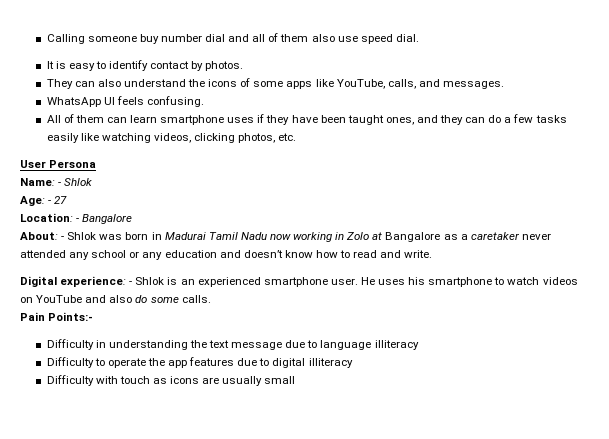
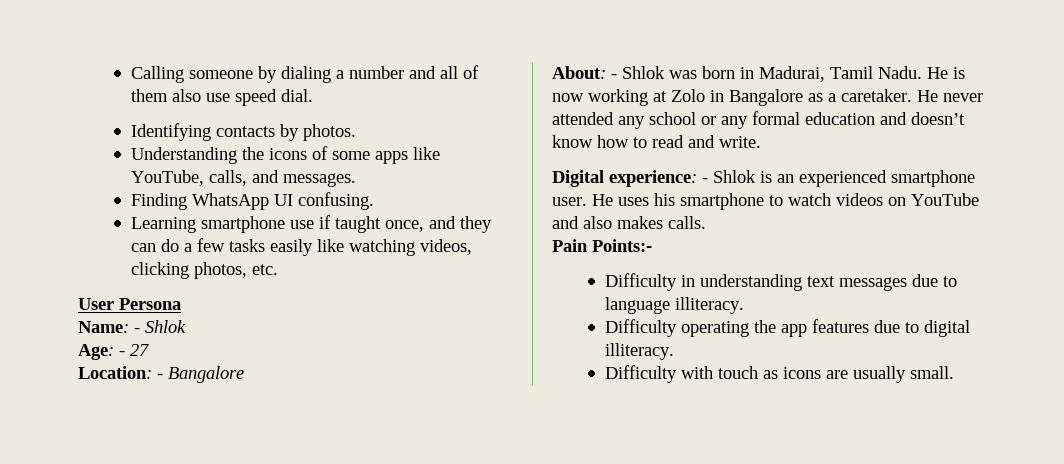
[139,34,225,44] buy number dial -> [257,66,404,83] by dialing a number
[46,60,244,71] [46,79,186,89] It is easy to identify contact by photos. // They can also understand -> [130,123,356,141] [130,147,237,164] Identifying contacts by photos. // Understanding
(504, 85) none -> [130,193,187,210] Finding
[116,96,144,105] feels -> (293, 200) none
[46,114,414,125] All of them can learn smartphone uses if they have been taught ones, -> [130,215,424,233] Learning smartphone use if taught once,
[164,232,383,242] Madurai Tamil Nadu now working in Zolo at -> [759,66,965,82] [552,89,724,106] Madurai, Tamil Nadu. He is now working at Zolo in
[470,232,520,240] caretaker -> [841,89,938,102] caretaker. He
(163, 256) none -> [752,111,800,125] formal
[135,295,179,303] do some -> [617,216,663,229] makes
[189,340,283,350] the text message -> [806,276,907,291] text messages
[374,340,419,350] [46,357,146,368] illiteracy // Difficulty to operate -> [674,297,744,314] [604,319,749,337] illiteracy. // Difficulty operating
[308,358,353,368] illiteracy -> [604,343,674,360] illiteracy.
[264,376,296,384] small -> [909,366,954,379] small.

